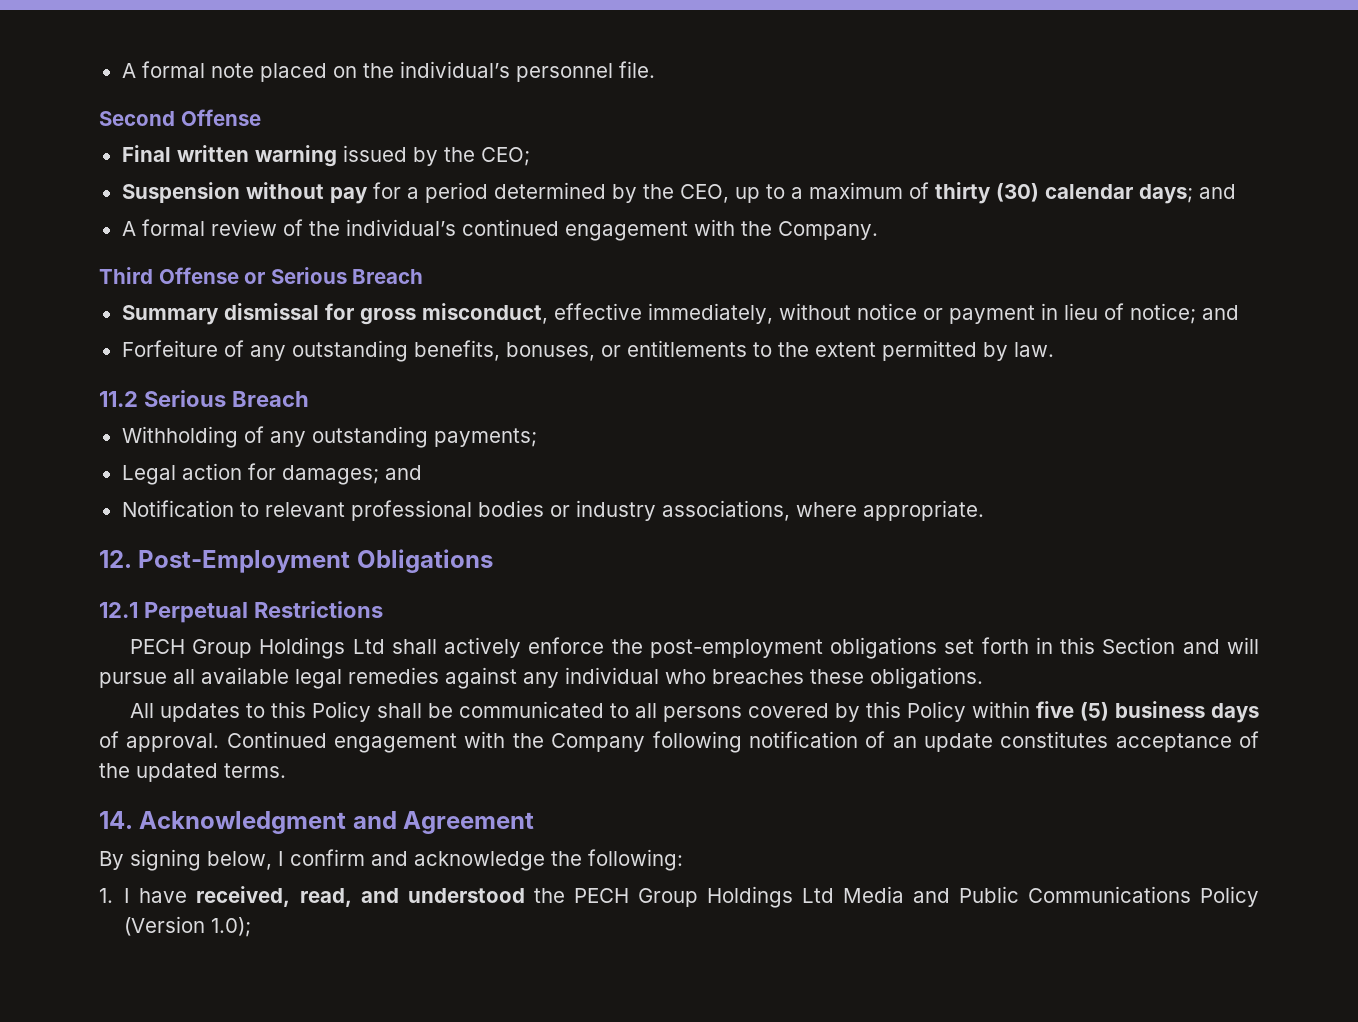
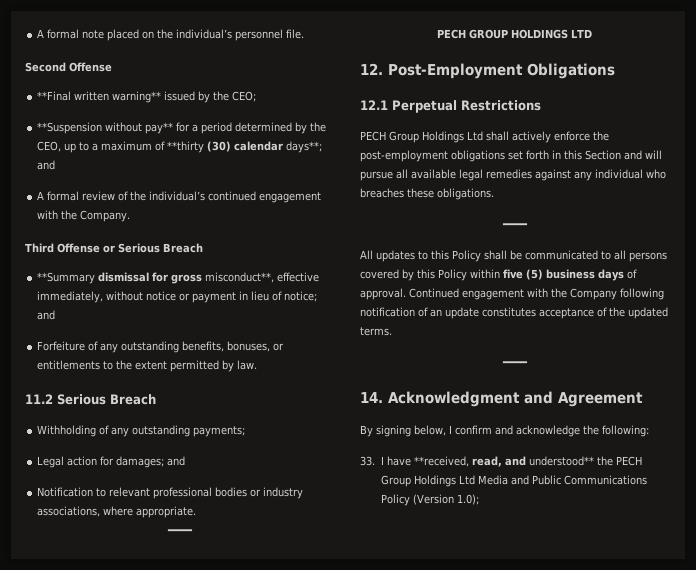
[121,145,337,167] Final written warning -> [37,91,162,103] **Final written warning**
[121,182,368,204] Suspension without pay -> [37,122,174,134] **Suspension without pay**
[934,182,991,204] thirty -> [167,141,205,153] **thirty
[1138,184,1193,204] days; -> [286,141,323,153] days**;
[121,305,219,325] Summary -> [37,272,96,284] **Summary
[421,303,548,324] misconduct, -> [205,272,275,283] misconduct**,
(984, 510) none -> [166,529,193,534] [437,29,593,39] // ━━━━ // PECH GROUP HOLDINGS LTD
(983, 678) none -> [501,223,528,228] // ━━━━
(286, 770) none -> [501,361,528,366] // ━━━━
[99,888,113,903] 1. -> [360,456,375,466] 33.
[196,886,291,907] received, -> [413,456,469,467] **received,
[407,888,525,903] understood -> [528,456,594,466] understood**

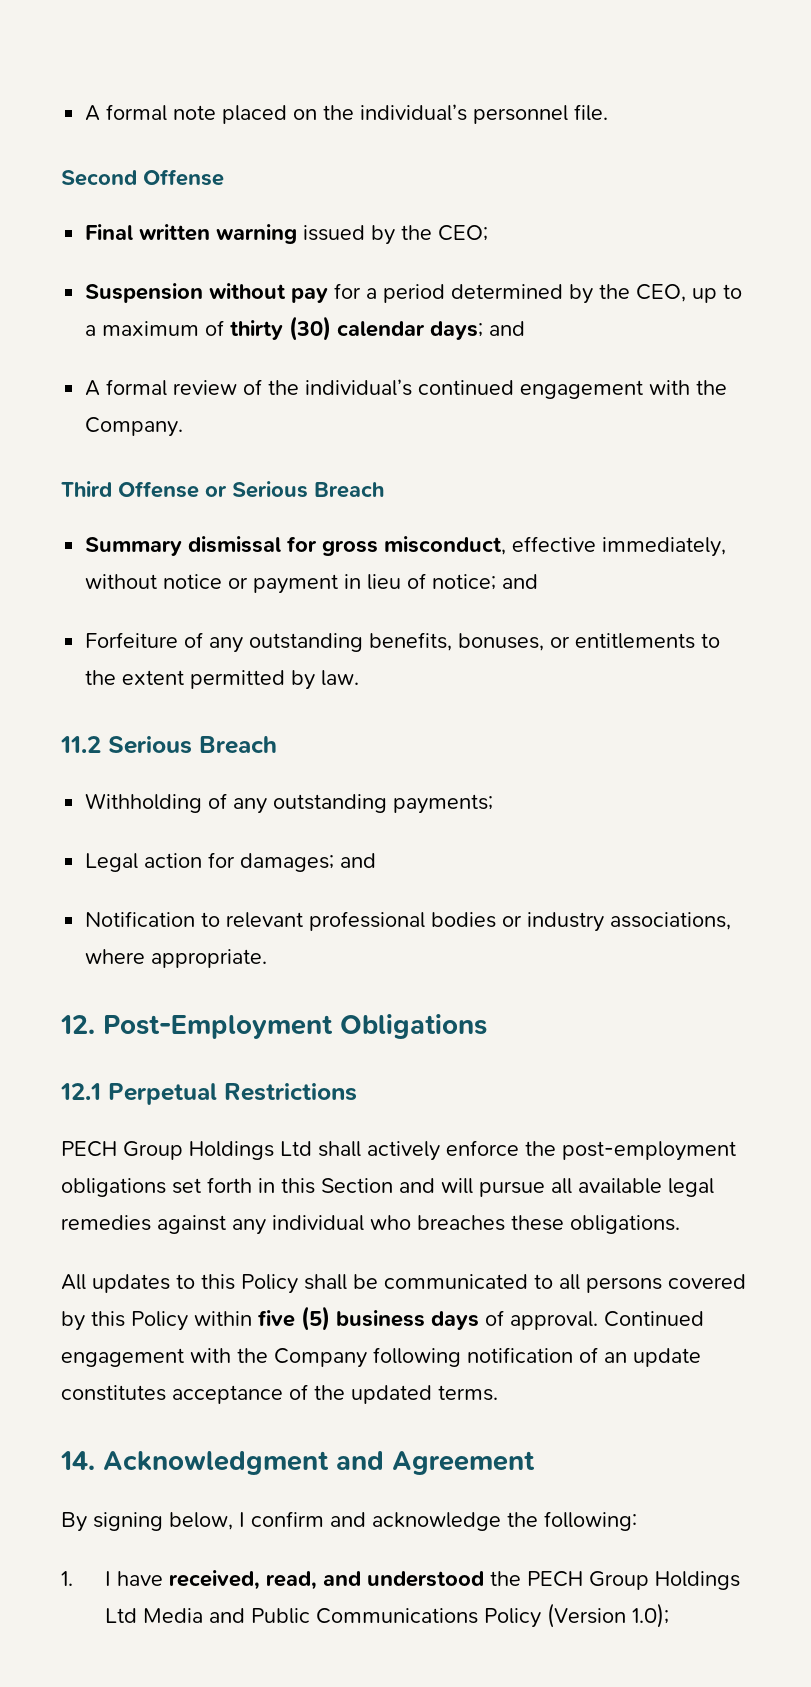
[37,91,162,103] **Final written warning** -> [85,224,298,244] Final written warning
[37,122,174,134] **Suspension without pay** -> [85,283,329,303] Suspension without pay
[167,141,205,153] **thirty -> [230,320,284,340] thirty
[286,141,323,153] days**; -> [430,321,484,340] days;
[37,272,96,284] **Summary -> [85,537,183,556] Summary
[205,272,275,283] misconduct**, -> [384,536,507,555] misconduct,
[166,529,193,534] [437,29,593,39] // ━━━━ // PECH GROUP HOLDINGS LTD -> (268, 958) none
[501,223,528,228] // ━━━━ -> (680, 1224) none
[501,361,528,366] // ━━━━ -> (498, 1393) none
[360,456,375,466] 33. -> [61,1571,73,1586] 1.
[413,456,469,467] **received, -> [168,1570,260,1590] received,
[528,456,594,466] understood** -> [366,1571,484,1587] understood

